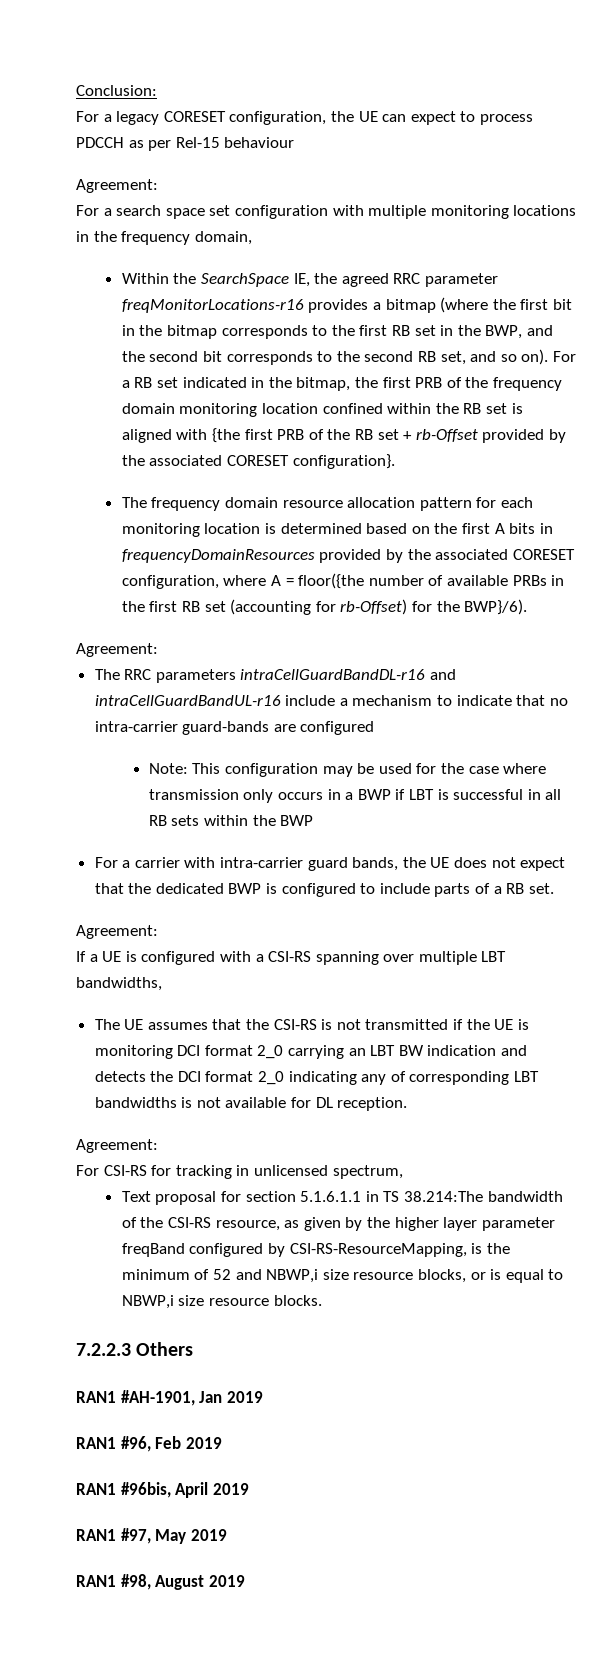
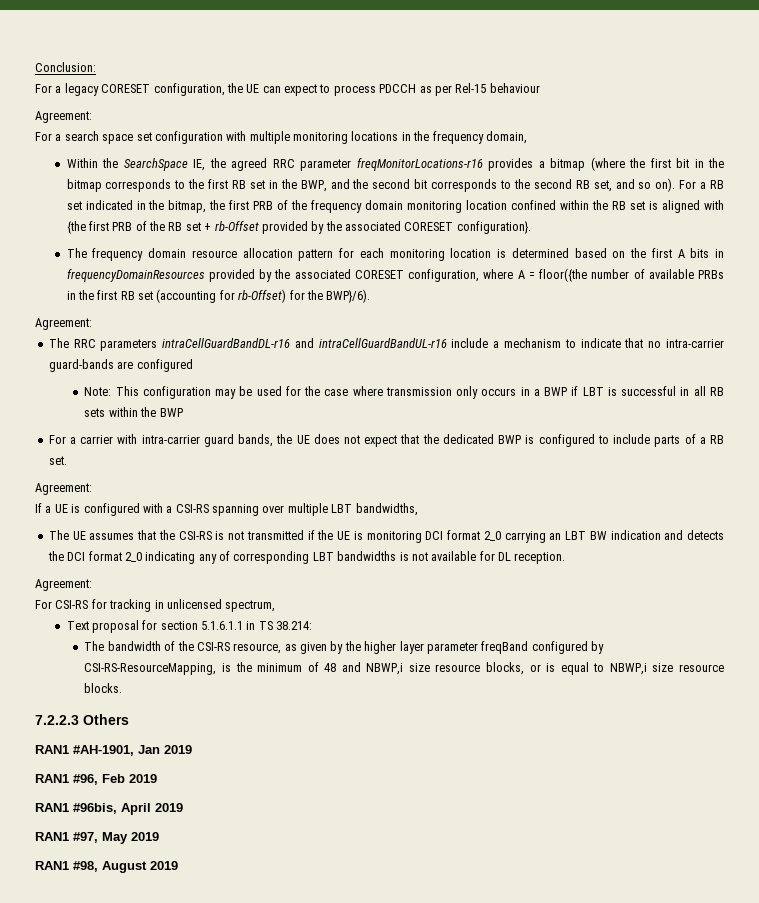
[403,1191,483,1202] 38.214:The -> [276,621,313,630] [84,641,105,651] 38.214: // The
[212,1269,231,1280] 52 -> [324,663,337,672] 48

